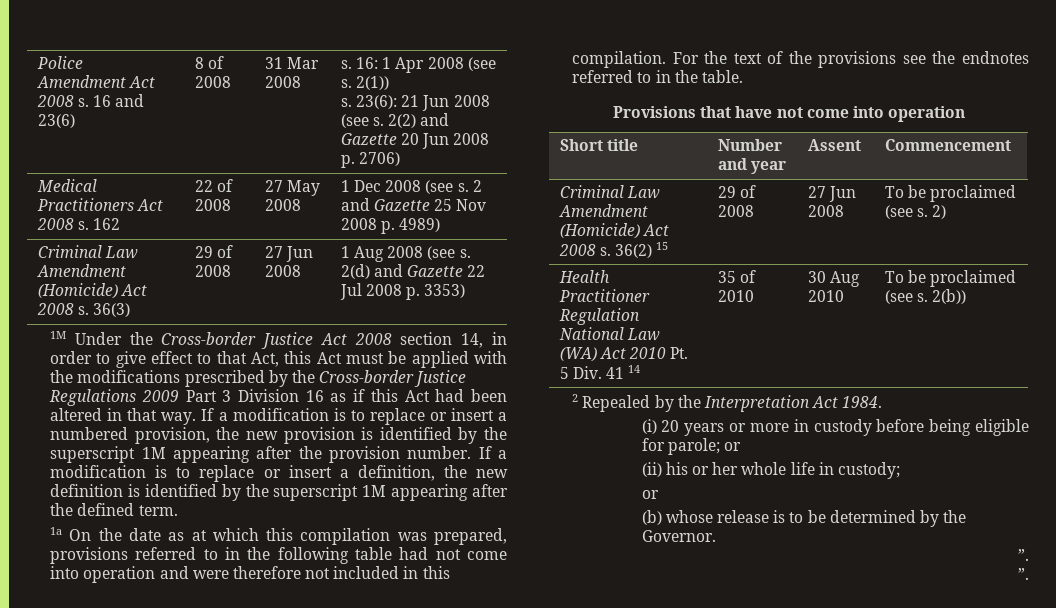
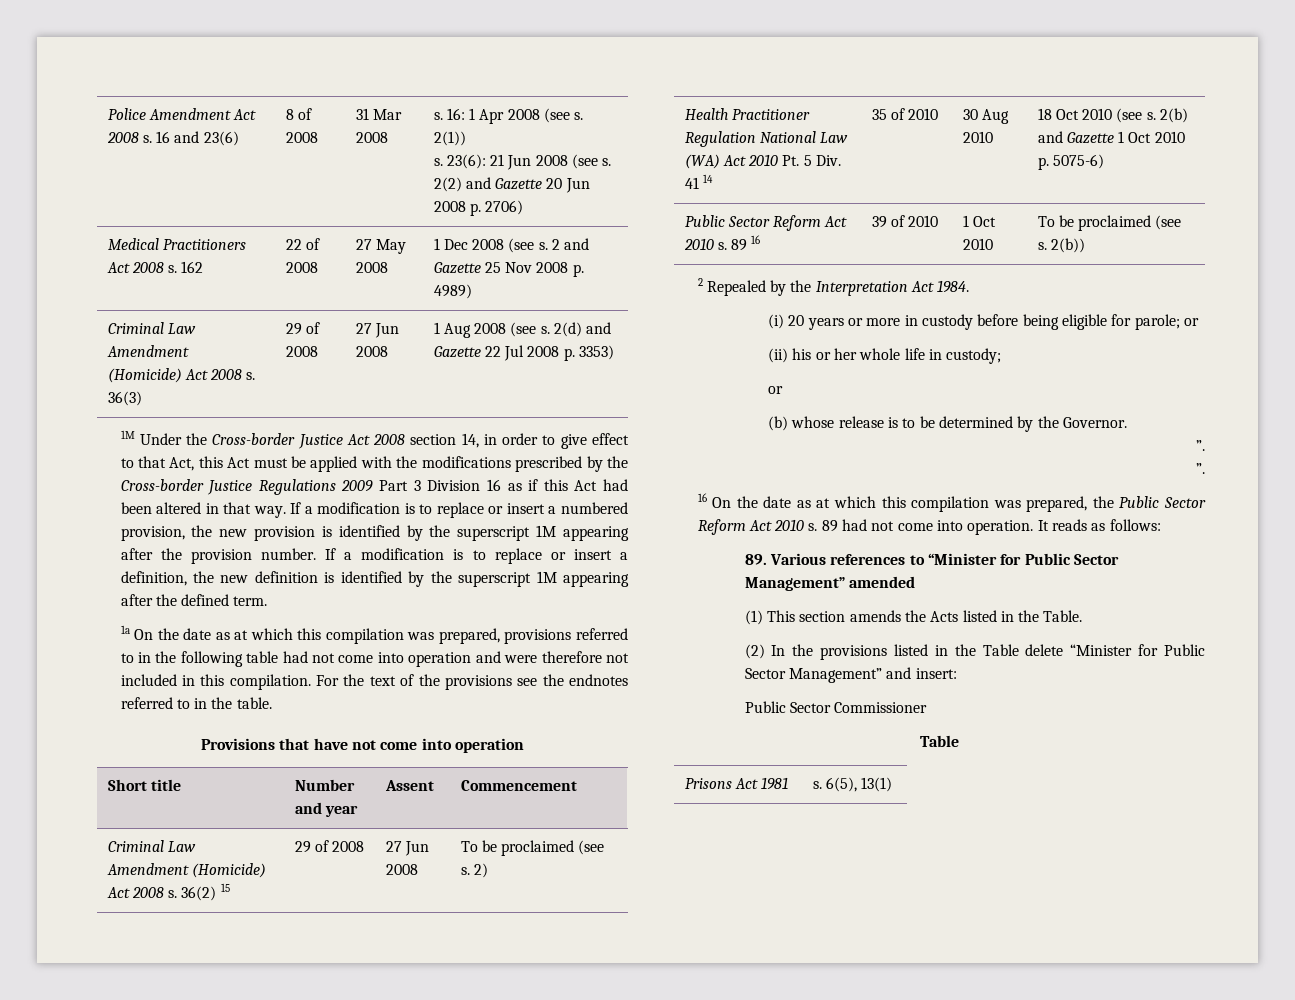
(844, 296) none -> [1037,108,1189,123] [1037,131,1185,144] [1037,154,1104,170] [684,215,848,231] [683,235,761,251] [871,215,939,228] [962,215,996,227] [962,238,993,250] | 18 Oct 2010 (see s. 2(b) and Gazette 1 Oct 2010 p. 5075-6) // Public Sector Reform Act 2010 s. 89 16 | 39 of 2010 | 1 Oct 2010
(1029, 574) none -> [697,493,1206,512] [697,519,1161,535] [744,553,1119,565] [744,576,915,591] [744,610,1083,625] [744,644,1206,660] [744,667,957,683] [744,701,928,713] [920,735,959,747] [684,777,789,790] [812,777,893,792] // 16 On the date as at which this compilation was prepared, the Public Sector Reform Act 2010 s. 89 had not come into operation. It reads as follows: // 89. Various references to “Minister for Public Sector Management” amended // (1) This section amends the Acts listed in the Table. // (2) In the provisions listed in the Table delete “Minister for Public Sector Management” and insert: // Public Sector Commissioner // Table // Prisons Act 1981 | s. 6(5), 13(1)

